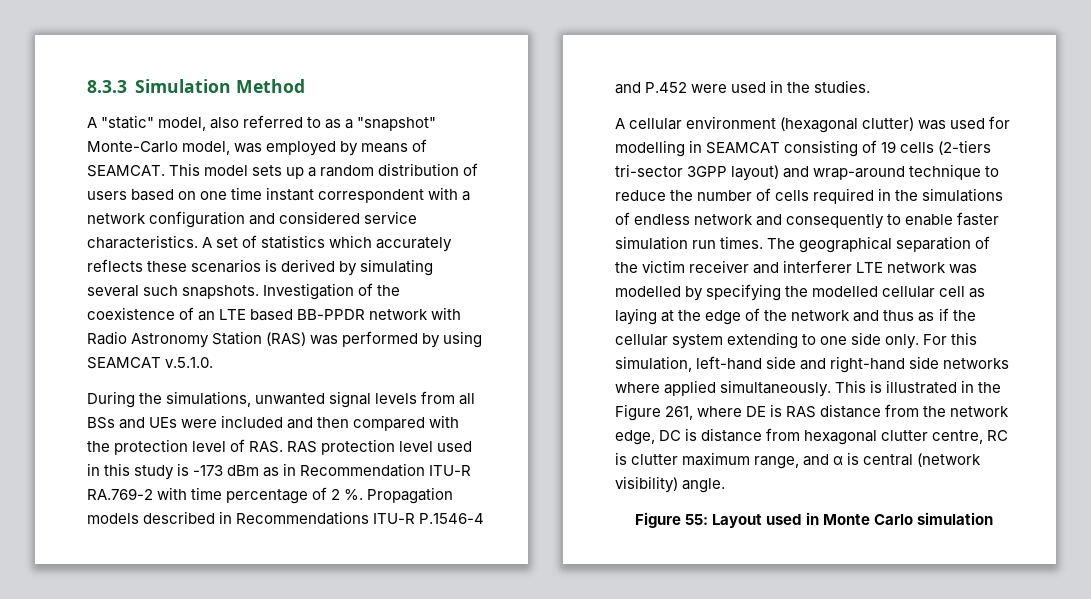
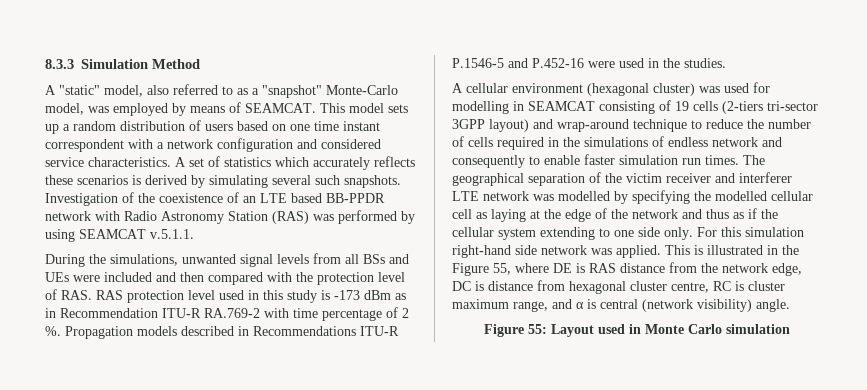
[165,357,214,368] v.5.1.0. -> [150,229,194,239] v.5.1.1.
[419,513,485,524] [615,82,688,94] P.1546-4 and P.452 -> [452,58,584,68] P.1546-5 and P.452-16
[862,117,915,131] clutter) -> [653,83,695,96] cluster)
[615,356,1010,373] [615,380,832,397] simulation, left-hand side and right-hand side networks where applied simultaneously. -> [745,227,804,237] [452,245,661,258] simulation right-hand side network was applied.
[665,406,694,420] 261, -> [493,263,511,275] 55,
[881,430,929,441] clutter -> [630,281,667,291] cluster
[631,454,679,465] clutter -> [748,281,785,291] cluster

